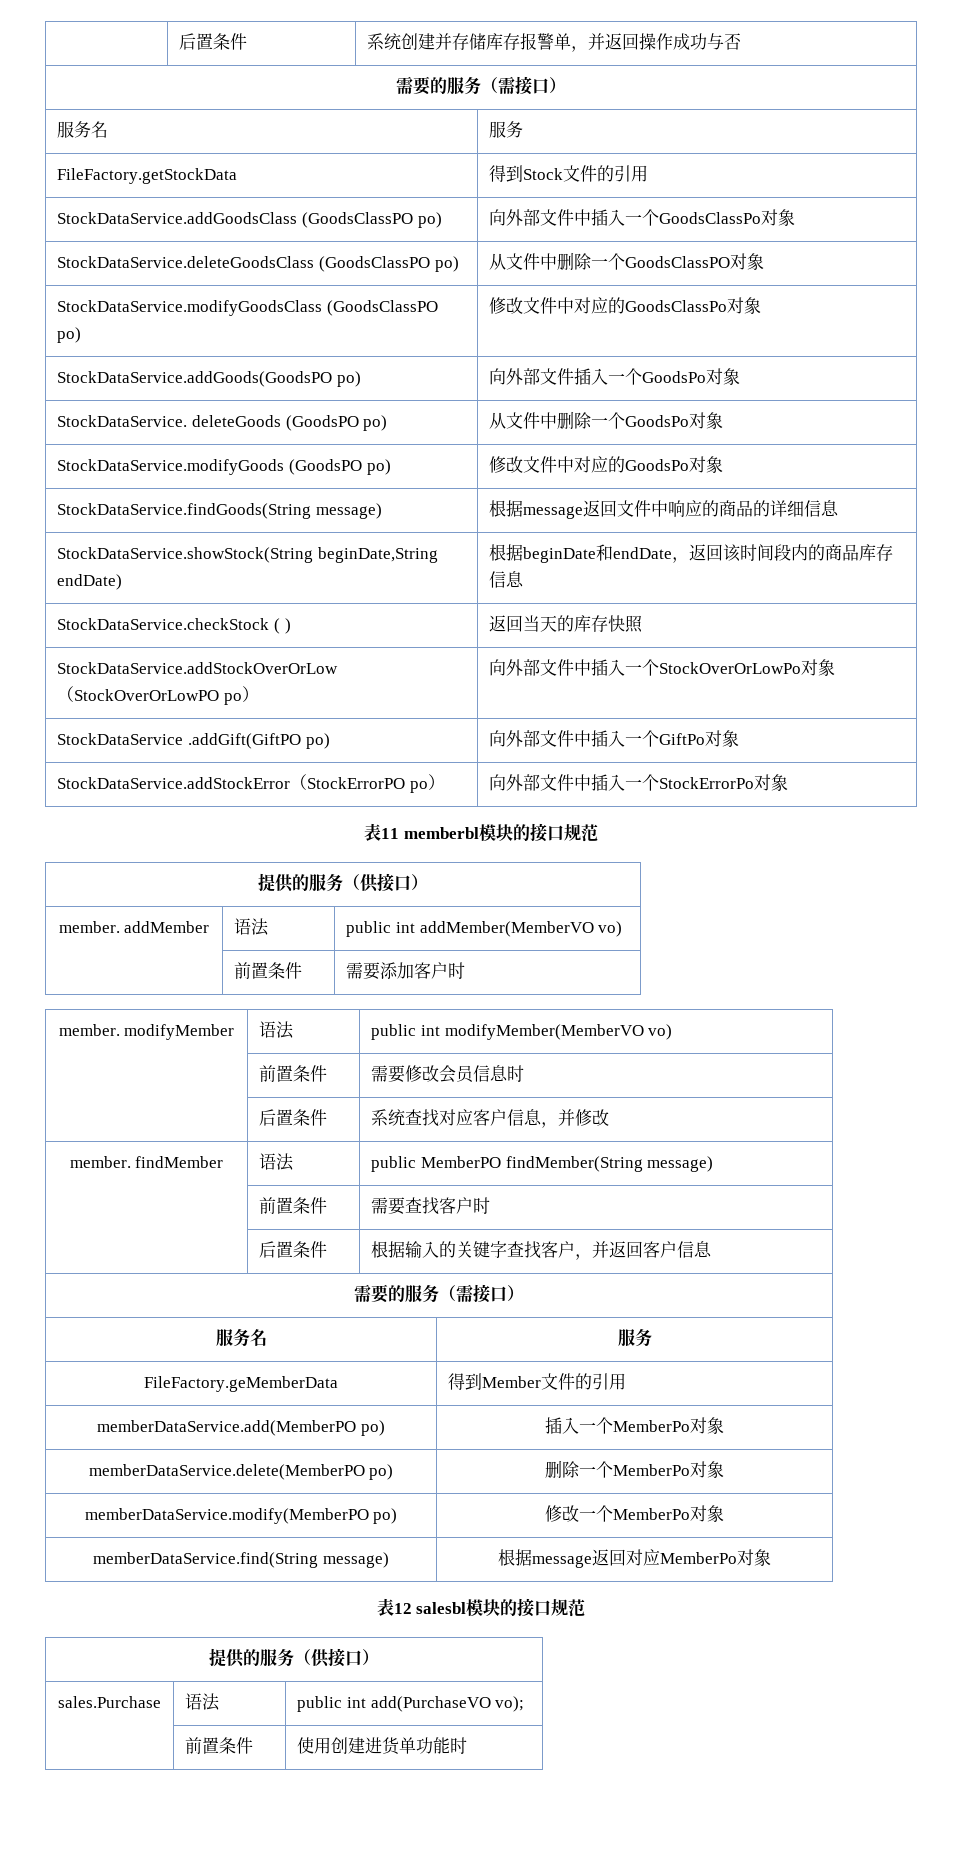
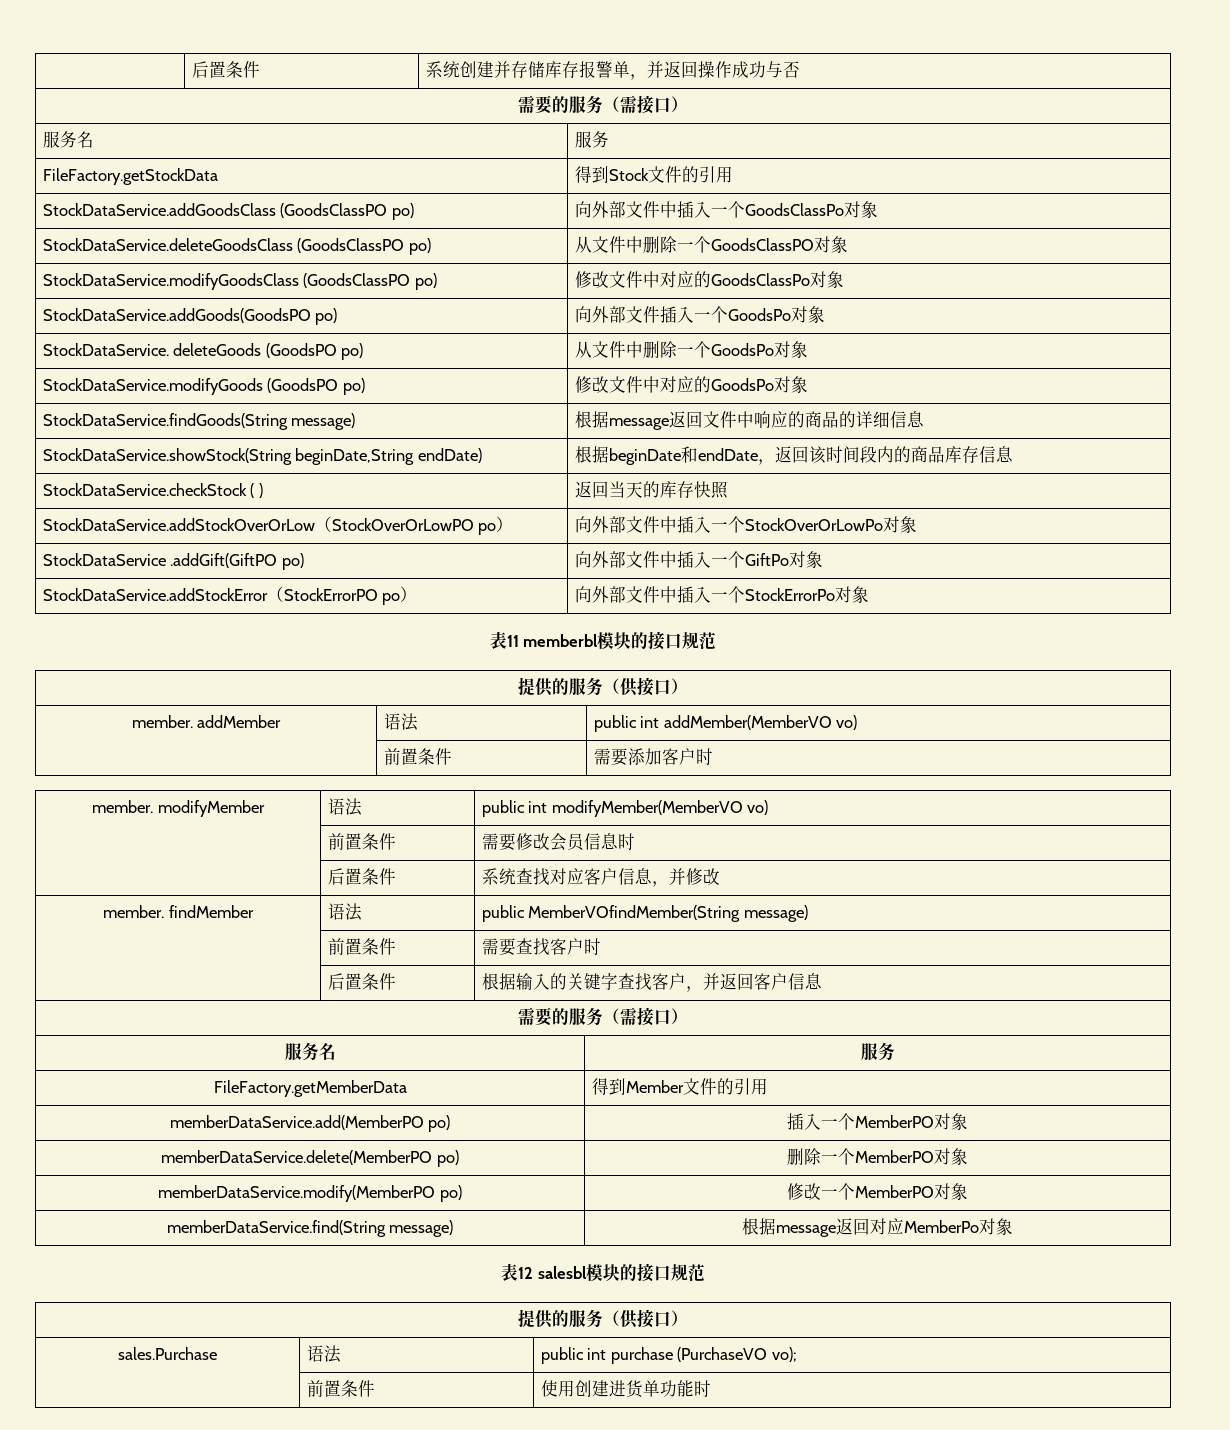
[421,1156,643,1172] MemberPO findMember(String -> [528,905,741,922] MemberVOfindMember(String
[144,1376,338,1392] FileFactory.geMemberData -> [213,1080,407,1097] FileFactory.getMemberData
[613,1420,690,1432] MemberPo -> [855,1115,934,1128] MemberPO
[613,1464,690,1476] MemberPo -> [855,1150,934,1163] MemberPO
[613,1508,690,1520] MemberPo -> [855,1185,934,1198] MemberPO
[370,1696,491,1712] add(PurchaseVO -> [610,1347,768,1364] purchase (PurchaseVO

